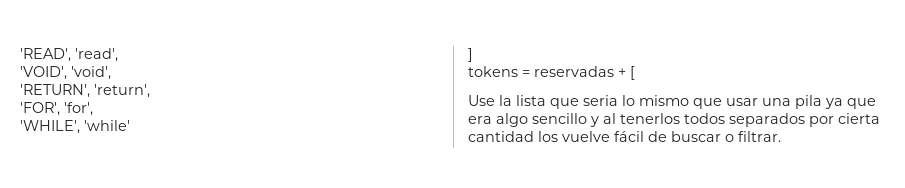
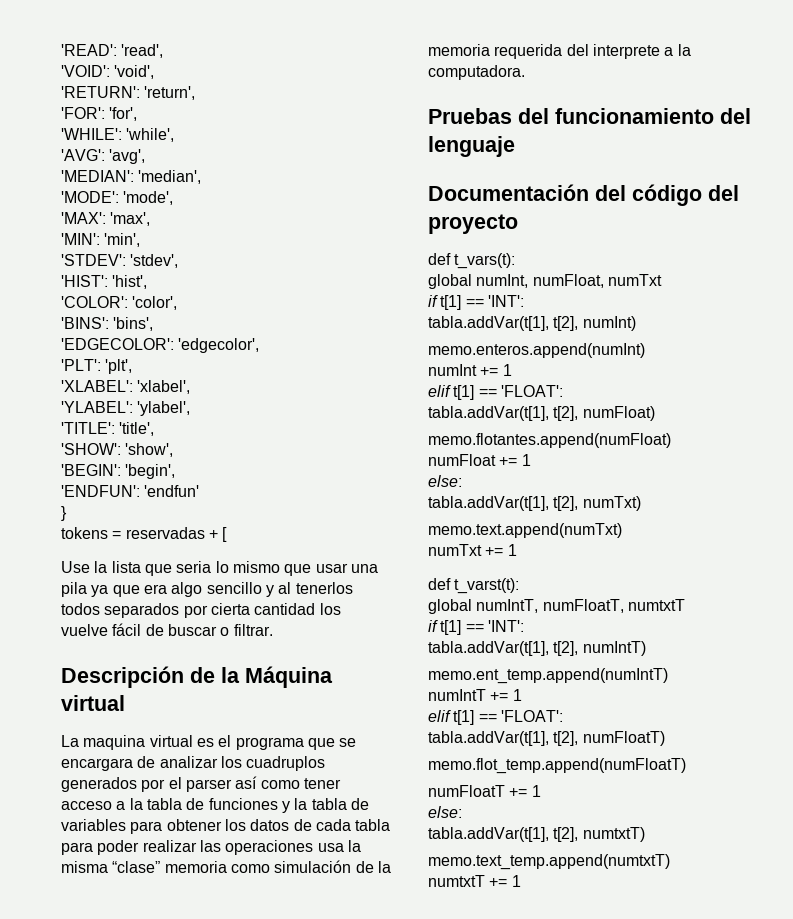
[20,48,71,62] 'READ', -> [61,44,117,56] 'READ':
[20,66,67,80] 'VOID', -> [61,65,110,77] 'VOID':
[20,84,90,98] 'RETURN', -> [61,86,140,98] 'RETURN':
[20,102,60,116] 'FOR', -> [61,107,105,119] 'FOR':
[20,120,130,134] [468,48,473,62] 'WHILE', 'while' // ] -> [61,128,175,142] [61,149,146,164] [61,170,202,184] [61,191,174,205] [61,212,151,226] [61,233,141,247] [61,254,179,268] [61,275,148,289] [61,296,178,310] [61,317,154,331] [61,338,260,353] [61,359,133,374] [61,380,191,394] [61,401,191,416] [61,422,155,436] [61,443,174,457] [61,464,176,479] [61,485,200,497] [61,506,67,521] 'WHILE': 'while', // 'AVG': 'avg', // 'MEDIAN': 'median', // 'MODE': 'mode', // 'MAX': 'max', // 'MIN': 'min', // 'STDEV': 'stdev', // 'HIST': 'hist', // 'COLOR': 'color', // 'BINS': 'bins', // 'EDGECOLOR': 'edgecolor', // 'PLT': 'plt', // 'XLABEL': 'xlabel', // 'YLABEL': 'ylabel', // 'TITLE': 'title', // 'SHOW': 'show', // 'BEGIN': 'begin', // 'ENDFUN': 'endfun' // }
(781, 136) none -> [61,666,333,688] [61,695,125,711] [61,735,357,750] [61,756,326,771] [61,776,341,792] [61,798,369,813] [61,819,391,834] [61,840,361,855] [61,860,391,873] [428,44,691,59] [428,65,525,80] [428,108,751,124] [428,136,515,157] [428,184,739,206] [428,214,518,234] [428,253,516,269] [428,274,662,289] [428,295,524,310] [428,316,636,331] [428,343,645,358] [428,364,512,376] [428,385,563,400] [428,406,655,421] [428,433,671,448] [428,454,531,466] [428,475,462,487] [428,496,641,511] [428,523,622,538] [428,544,517,556] [428,578,520,594] [428,599,685,614] [428,620,524,635] [428,641,646,656] [428,668,668,684] [428,689,522,701] [428,710,563,725] [428,731,665,746] [428,758,686,774] [428,785,541,797] [428,806,462,818] [428,827,645,842] [428,854,670,870] [428,875,521,887] // Descripción de la Máquina virtual // La maquina virtual es el programa que se encargara de analizar los cuadruplos generados por el parser así como tener acceso a la tabla de funciones y la tabla de variables para obtener los datos de cada tabla para poder realizar las operaciones usa la misma “clase” memoria como simulación de la memoria requerida del interprete a la computadora. // Pruebas del funcionamiento del lenguaje // Documentación del código del proyecto // def t_vars(t): // global numInt, numFloat, numTxt // if t[1] == 'INT': // tabla.addVar(t[1], t[2], numInt) // memo.enteros.append(numInt) // numInt += 1 // elif t[1] == 'FLOAT': // tabla.addVar(t[1], t[2], numFloat) // memo.flotantes.append(numFloat) // numFloat += 1 // else: // tabla.addVar(t[1], t[2], numTxt) // memo.text.append(numTxt) // numTxt += 1 // def t_varst(t): // global numIntT, numFloatT, numtxtT // if t[1] == 'INT': // tabla.addVar(t[1], t[2], numIntT) // memo.ent_temp.append(numIntT) // numIntT += 1 // elif t[1] == 'FLOAT': // tabla.addVar(t[1], t[2], numFloatT) // memo.flot_temp.append(numFloatT) // numFloatT += 1 // else: // tabla.addVar(t[1], t[2], numtxtT) // memo.text_temp.append(numtxtT) // numtxtT += 1

